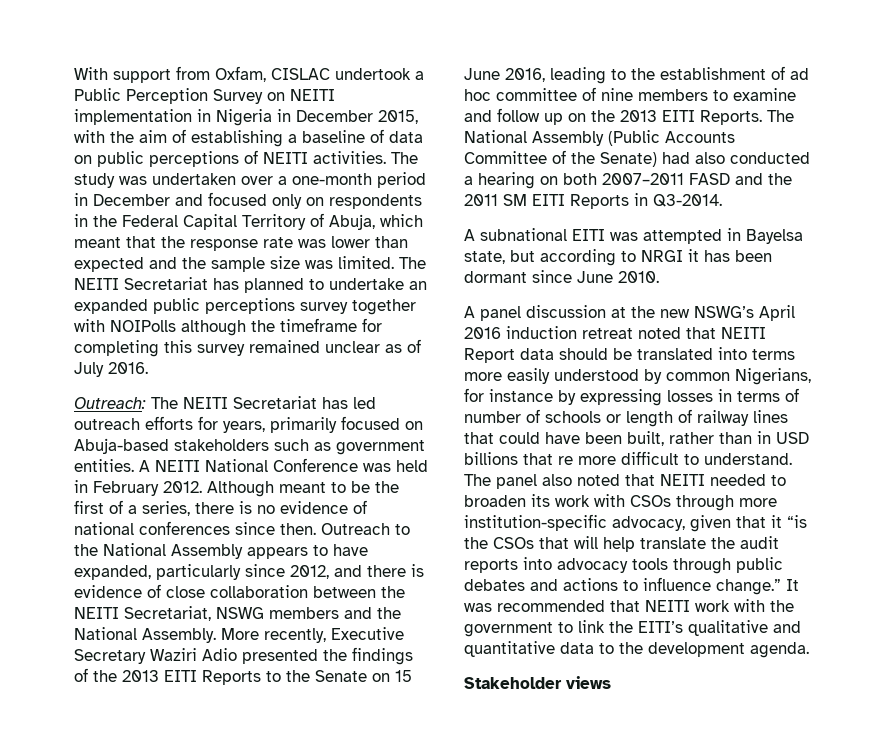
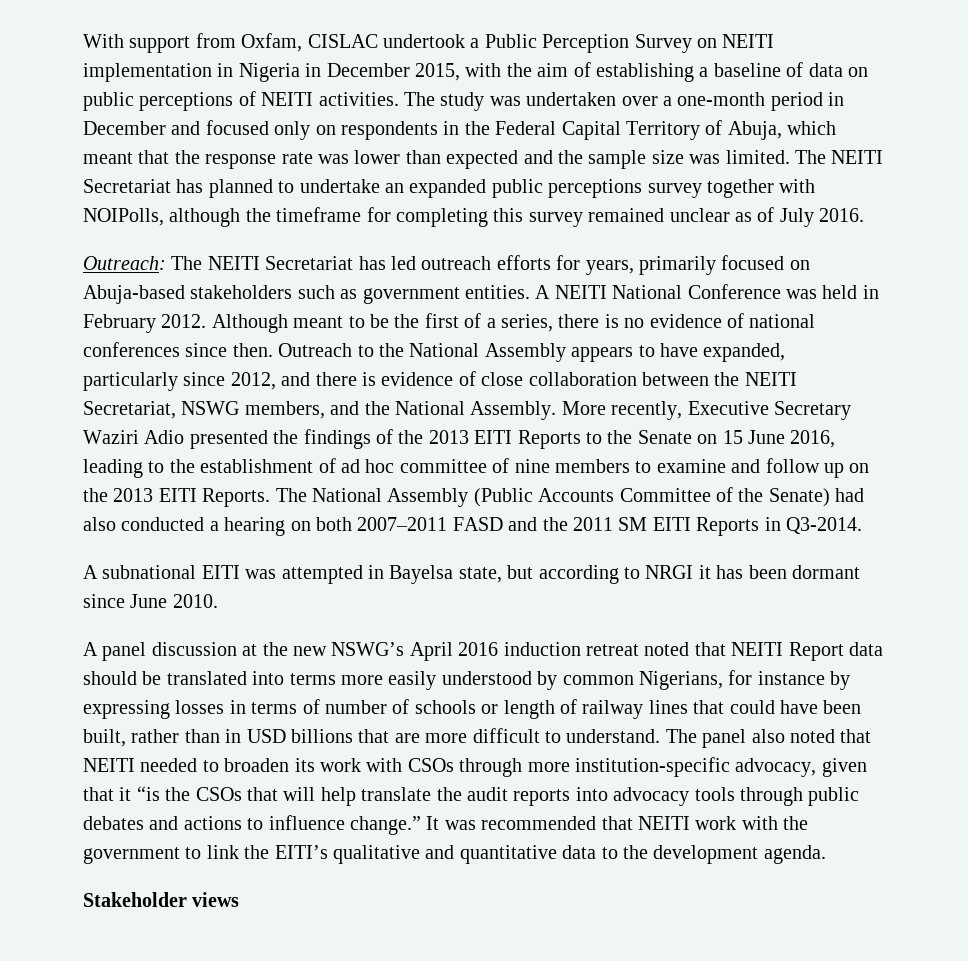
[110,320,176,332] NOIPolls -> [83,208,164,226] NOIPolls,
[269,607,339,619] members -> [244,401,325,419] members,
[558,456,573,465] re -> [394,733,420,743] are

